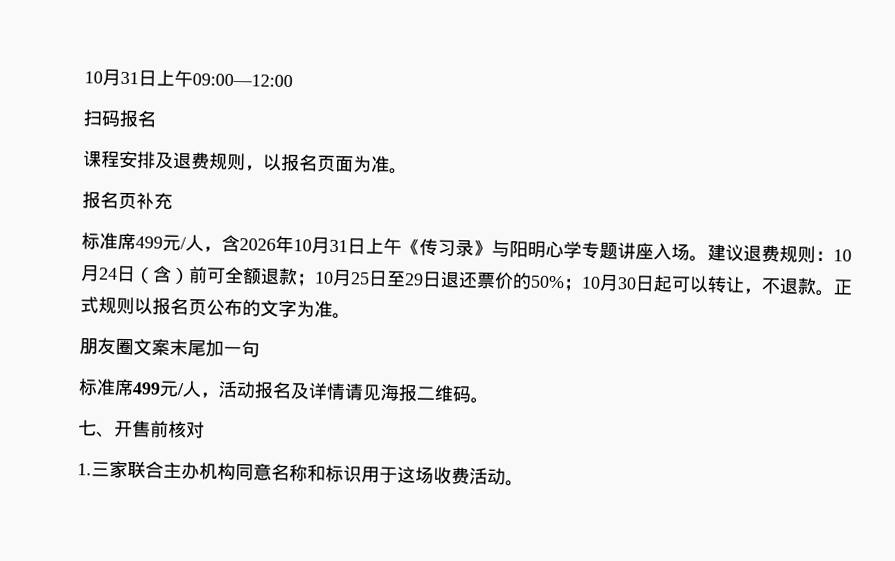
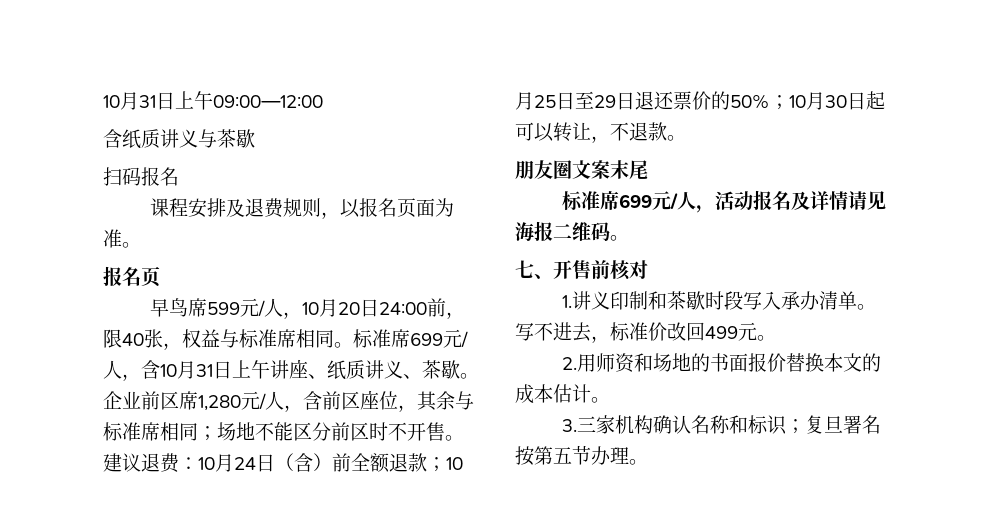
(293, 80) none -> [103,129,255,149] // 含纸质讲义与茶歇
[136,192,173,210] [81,232,690,261] 补充 // 标准席499元/人，含2026年10月31日上午《传习录》与阳明心学专题讲座入场 -> [150,298,466,319] [103,329,468,350] [103,359,479,381] [103,390,474,412] [103,422,445,441] // 早鸟席599元/人，10月20日24:00前，限40张，权益与标准席相同。标准席699元/人，含10月31日上午讲座、纸质讲义、茶歇。企业前区席1,280元/人，含前区座位，其余与标准席相同；场地不能区分前区时不开售
[779,245,816,263] 规则 -> (180, 463) none
[206,267,226,284] 可 -> (351, 462) none
[833,279,853,296] [80,296,351,320] 正式规则以报名页公布的文字为准。 -> (686, 138) none
[205,339,260,358] [78,378,161,397] 加一句 // 标准席499 -> [562,191,653,211] // 标准席699
[91,460,506,486] 三家联合主办机构同意名称和标识用于这场收费活动 -> [572,291,877,310] [515,322,776,343] [562,353,882,373] [515,384,610,404] [562,415,882,435] [515,445,629,466] 讲义印制和茶歇时段写入承办清单。写不进去，标准价改回499元。 // 2.用师资和场地的书面报价替换本文的成本估计。 // 3.三家机构确认名称和标识；复旦署名按第五节办理

